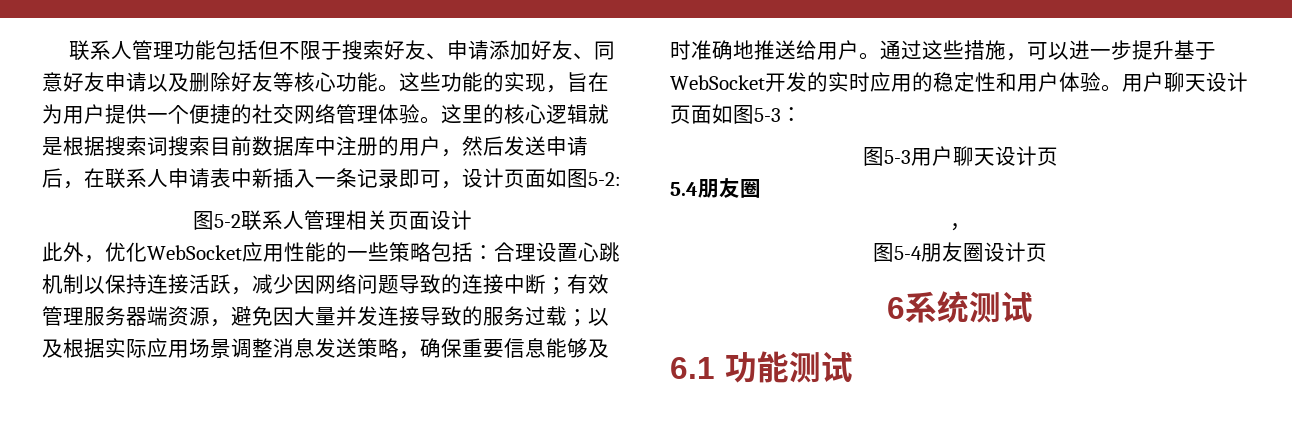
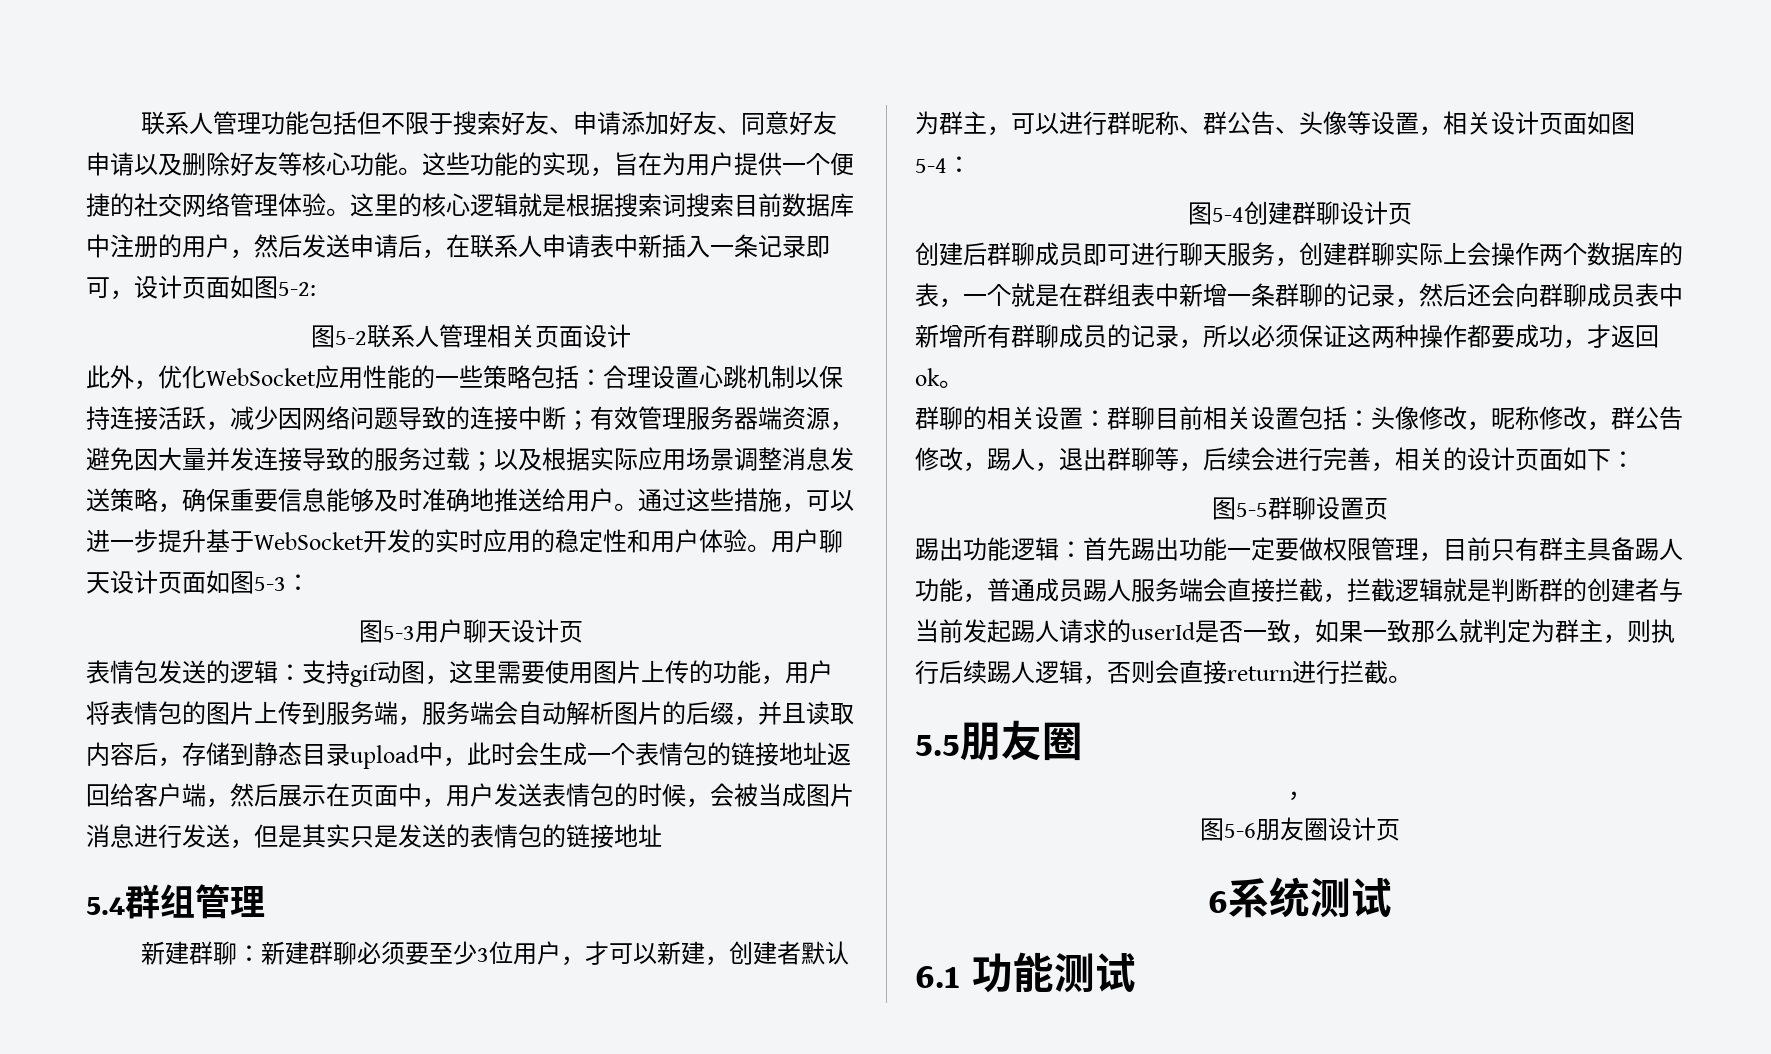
[670,182,698,196] 5.4 -> [86,660,833,687] [86,701,854,726] [86,742,851,769] [86,783,854,808] [86,824,662,849] [86,884,265,919] [141,941,850,966] [915,111,1635,136] [915,156,971,173] [1188,201,1412,225] [915,242,1683,267] [915,283,1683,308] [915,324,1659,349] [915,368,963,388] [915,406,1683,431] [915,447,1635,472] [1212,496,1388,520] [915,537,1683,562] [915,578,1683,603] [915,619,1675,644] [915,660,1412,685] [915,735,960,756] 表情包发送的逻辑：支持gif动图，这里需要使用图片上传的功能，用户将表情包的图片上传到服务端，服务端会自动解析图片的后缀，并且读取内容后，存储到静态目录upload中，此时会生成一个表情包的链接地址返回给客户端，然后展示在页面中，用户发送表情包的时候，会被当成图片消息进行发送，但是其实只是发送的表情包的链接地址 // 5.4群组管理 // 新建群聊：新建群聊必须要至少3位用户，才可以新建，创建者默认为群主，可以进行群昵称、群公告、头像等设置，相关设计页面如图5-4： // 图5-4创建群聊设计页 // 创建后群聊成员即可进行聊天服务，创建群聊实际上会操作两个数据库的表，一个就是在群组表中新增一条群聊的记录，然后还会向群聊成员表中新增所有群聊成员的记录，所以必须保证这两种操作都要成功，才返回ok。 // 群聊的相关设置：群聊目前相关设置包括：头像修改，昵称修改，群公告修改，踢人，退出群聊等，后续会进行完善，相关的设计页面如下： // 图5-5群聊设置页 // 踢出功能逻辑：首先踢出功能一定要做权限管理，目前只有群主具备踢人功能，普通成员踢人服务端会直接拦截，拦截逻辑就是判断群的创建者与当前发起踢人请求的userId是否一致，如果一致那么就判定为群主，则执行后续踢人逻辑，否则会直接return进行拦截。 // 5.5
[894,246,922,260] 5-4 -> [1224,823,1256,838] 5-6

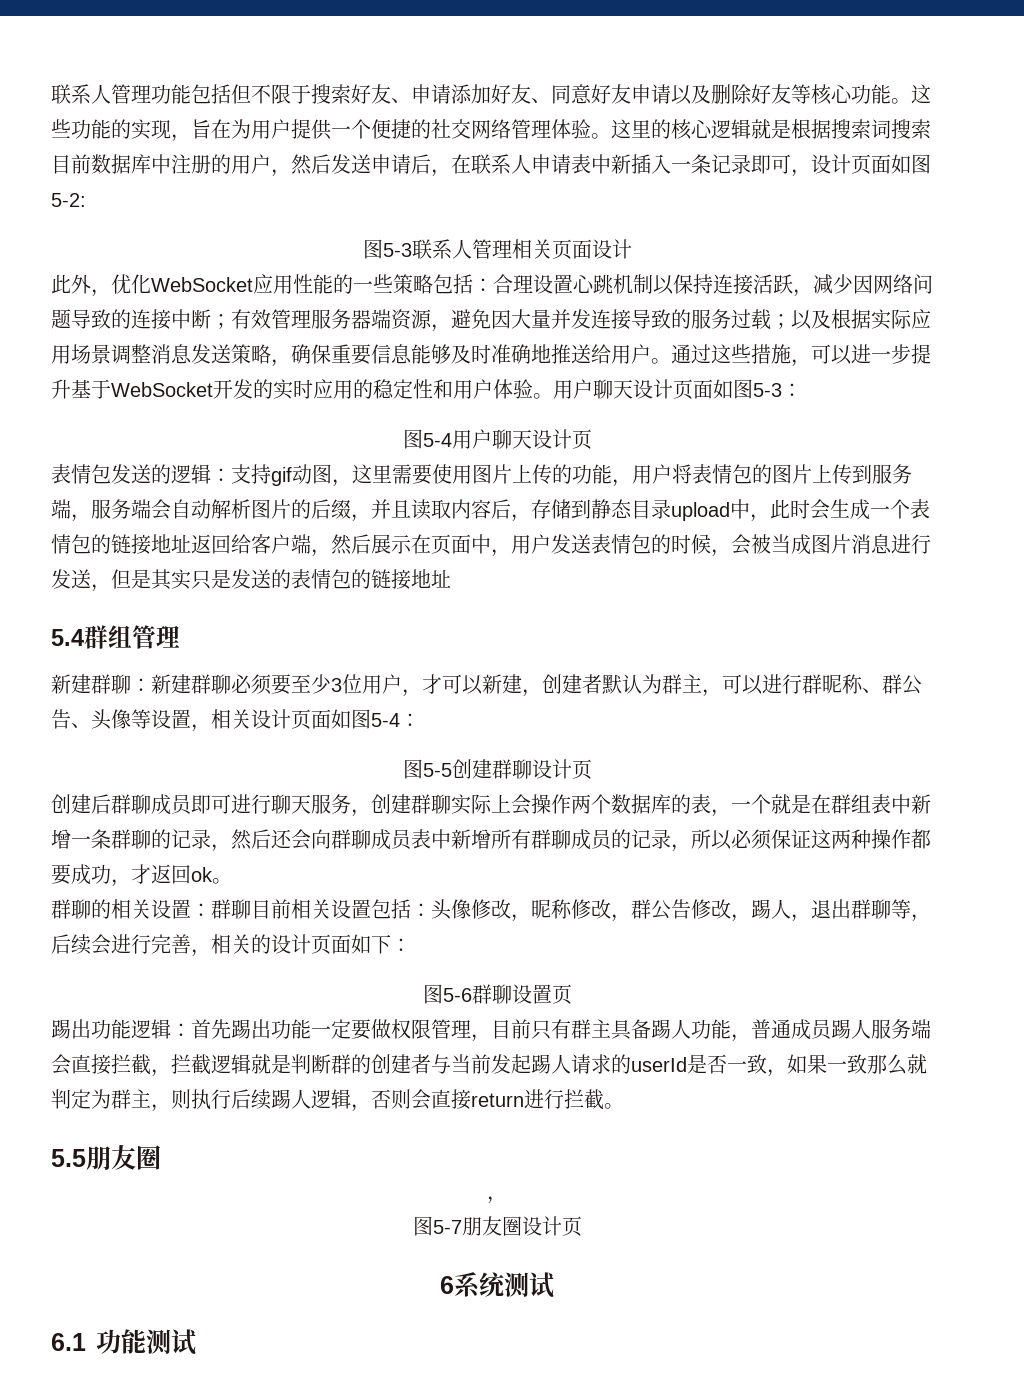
[335,331,367,345] 5-2 -> [382,243,412,257] 5-3
[383,626,415,640] 5-3 -> [422,433,452,447] 5-4
[1212,207,1244,222] 5-4 -> [422,763,452,777] 5-5
[1236,503,1268,517] 5-5 -> [442,988,472,1002] 5-6
[1224,823,1256,838] 5-6 -> [432,1220,462,1234] 5-7

